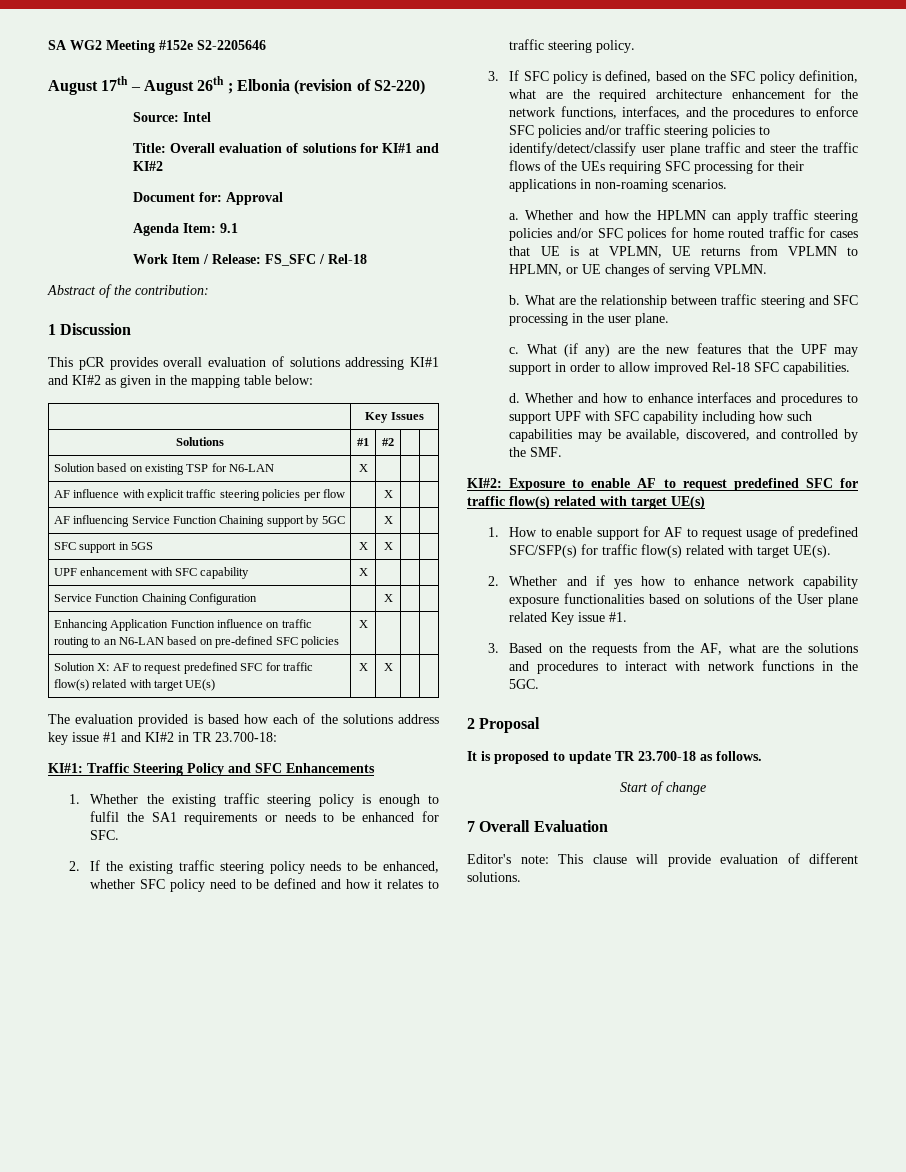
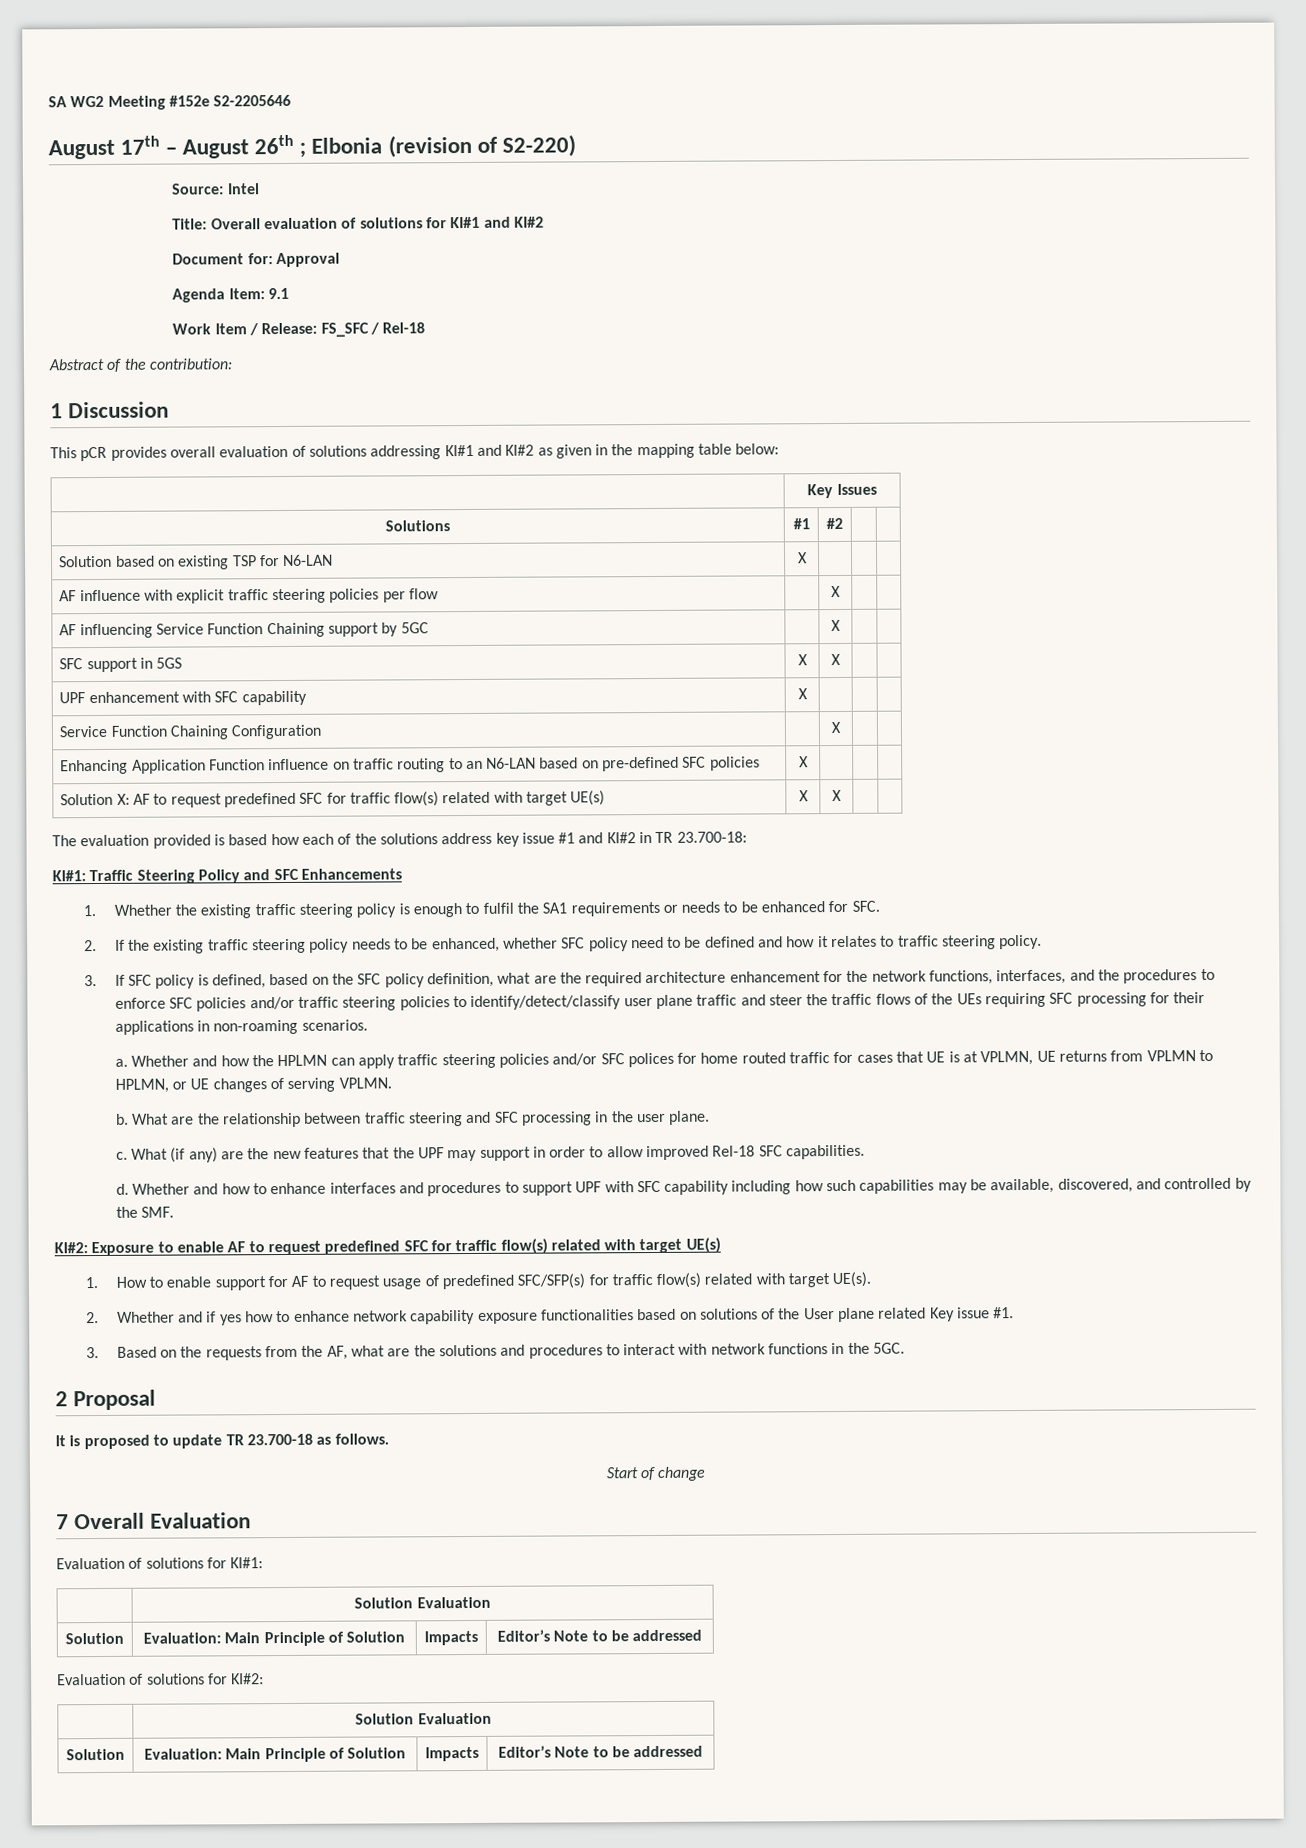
[467,853,858,867] [467,872,521,882] Editor's note: This clause will provide evaluation of different solutions. -> [56,1557,264,1570] [354,1596,491,1609] [65,1632,124,1645] [142,1631,406,1647] [424,1630,478,1646] [496,1629,703,1642] [57,1673,265,1686] [355,1712,492,1725] [66,1748,125,1761] [143,1747,407,1763] [425,1746,479,1762] [497,1745,704,1758] Evaluation of solutions for KI#1: // | Solution Evaluation // Solution | Evaluation: Main Principle of Solution | Impacts | Editor’s Note to be addressed // Evaluation of solutions for KI#2: // | Solution Evaluation // Solution | Evaluation: Main Principle of Solution | Impacts | Editor’s Note to be addressed

